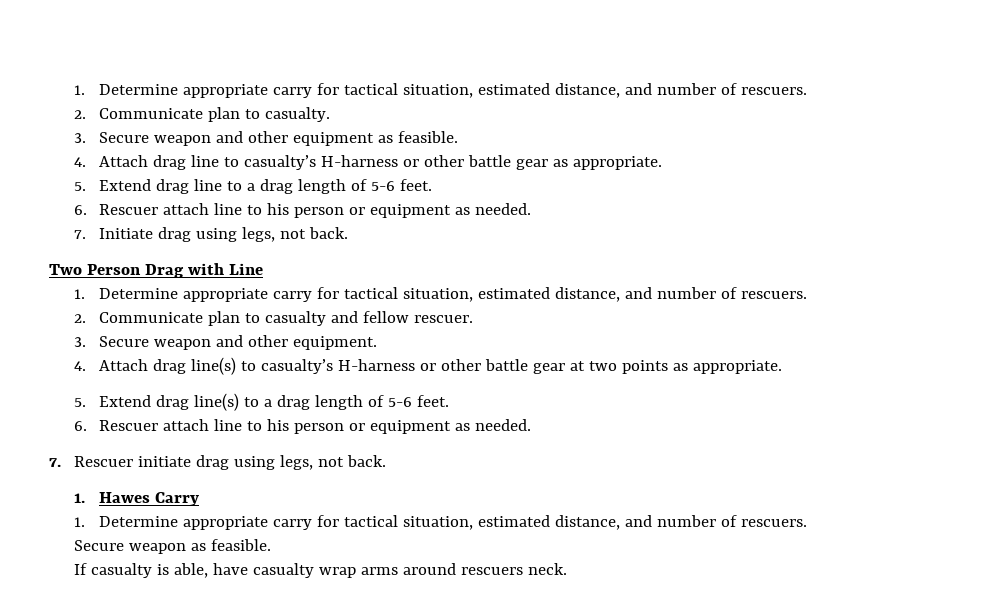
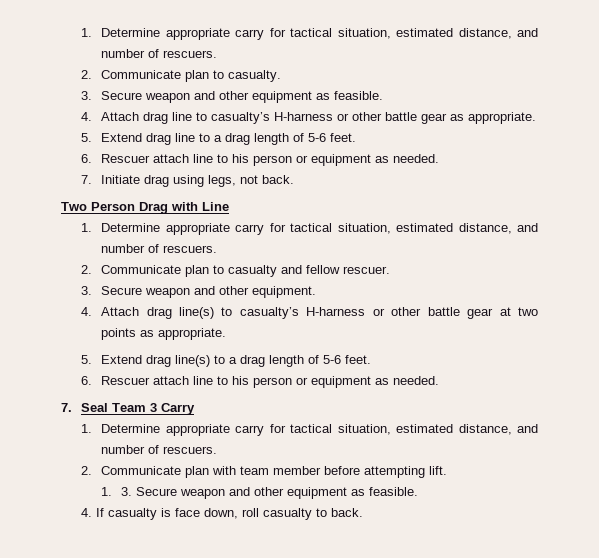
[73,455,386,470] [73,492,150,503] Rescuer initiate drag using legs, not back. // 1. Hawes -> [81,403,158,412] Seal Team 3
[73,539,271,554] Secure weapon as feasible. // -> [81,466,448,478] [101,487,419,499] [81,508,93,517] 2. Communicate plan with team member before attempting lift. // 1. 3. Secure weapon and other equipment as feasible. // 4.
[173,563,567,578] able, have casualty wrap arms around rescuers neck. -> [175,508,364,520] face down, roll casualty to back.

